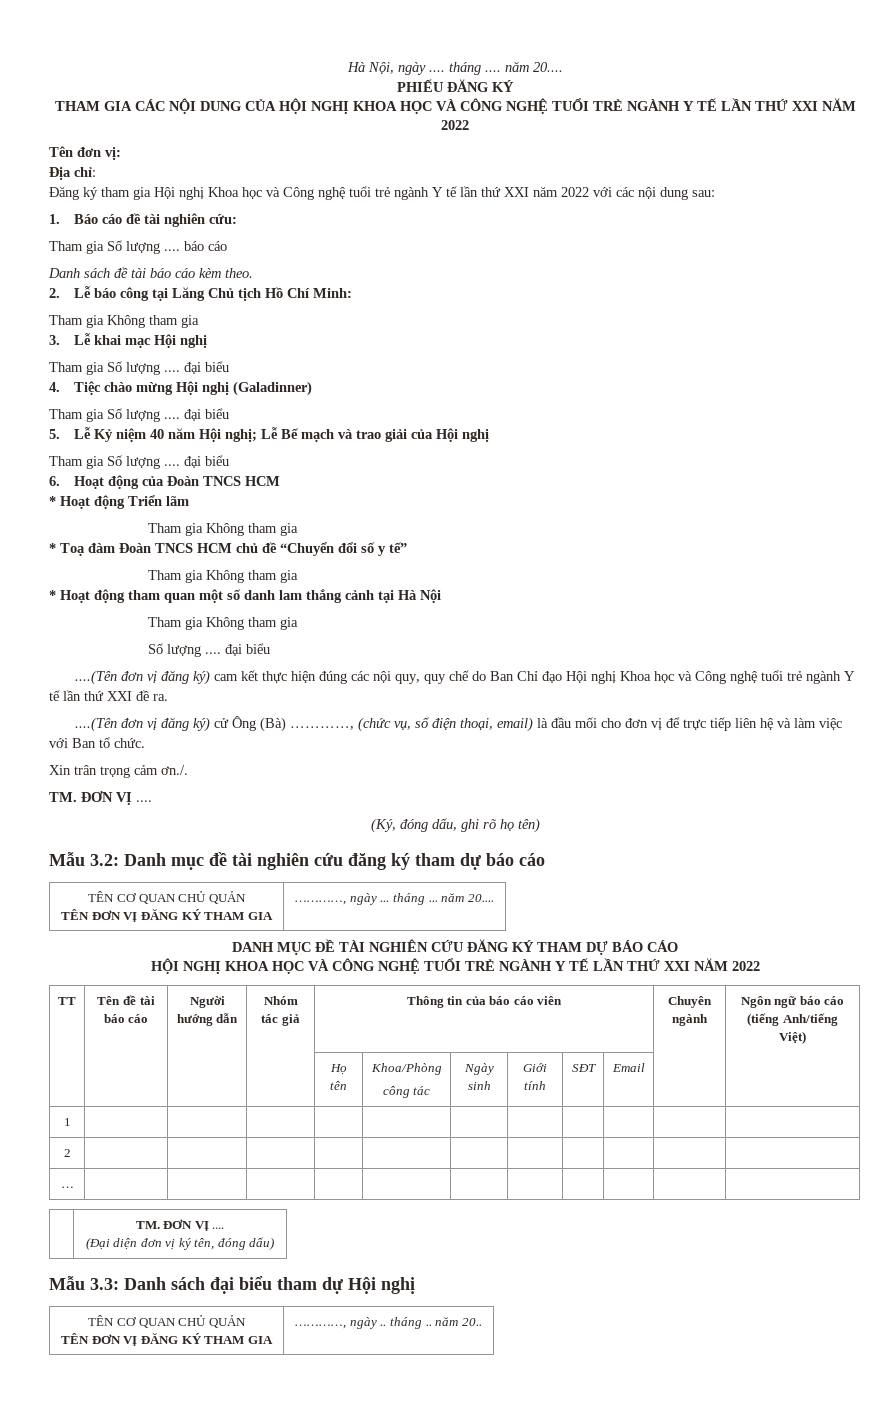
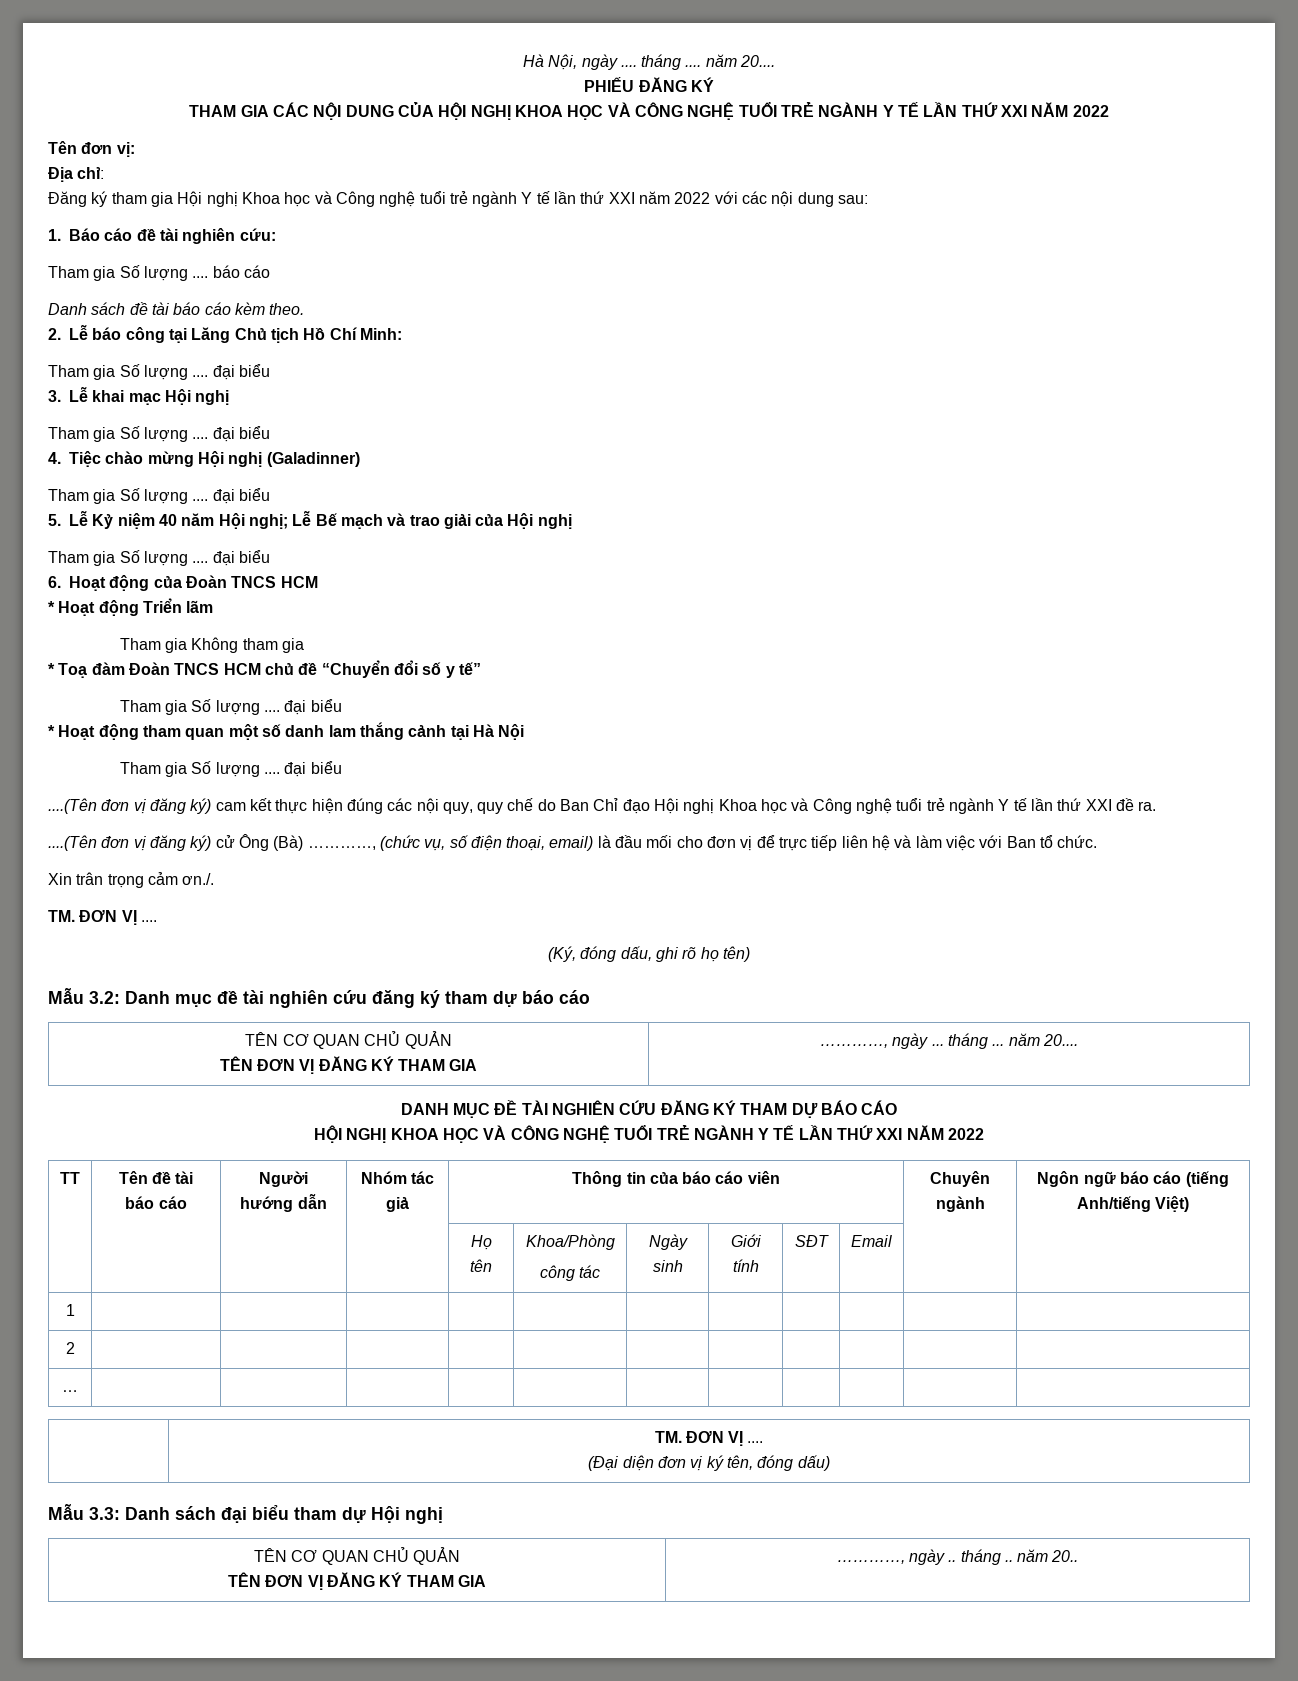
[107,315,199,328] Không tham gia -> [119,364,270,380] Số lượng .... đại biểu
[205,570,298,583] Không tham gia -> [191,699,342,715] Số lượng .... đại biểu
[205,617,298,630] Không tham gia // -> (187, 769) none

